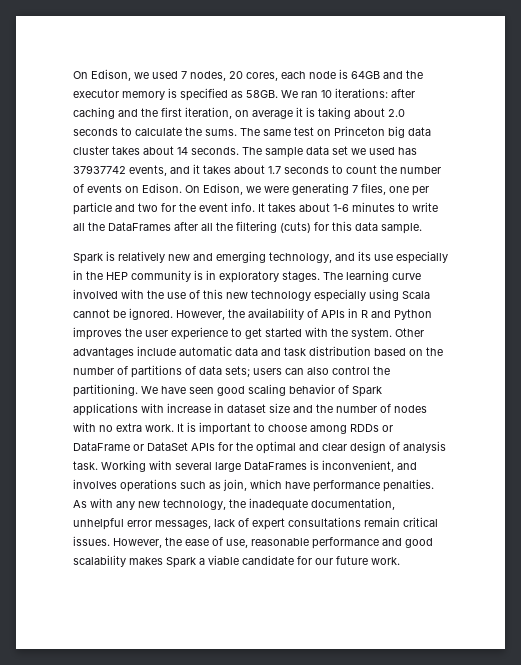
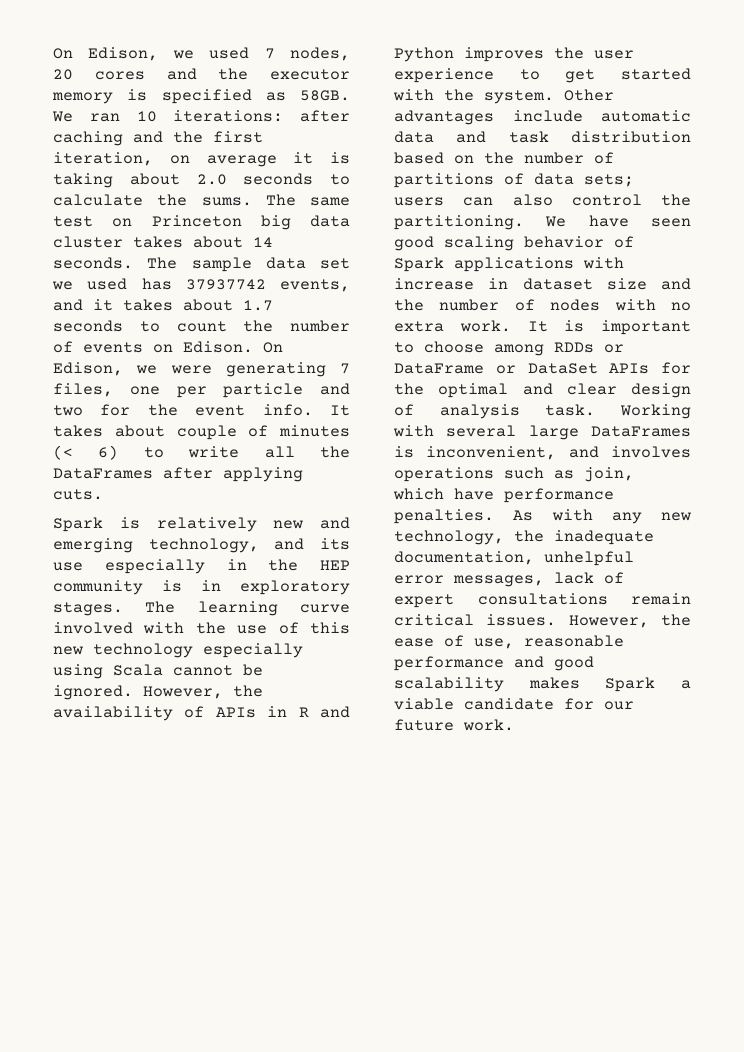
[246,69,380,81] cores, each node is 64GB -> [94,71,145,80] cores
[333,202,395,212] 1-6 minutes -> [176,425,350,440] [53,445,119,460] couple of minutes (< 6)
[201,221,422,234] all the filtering (cuts) for this data sample. -> [223,467,303,482] [53,489,103,500] applying cuts.

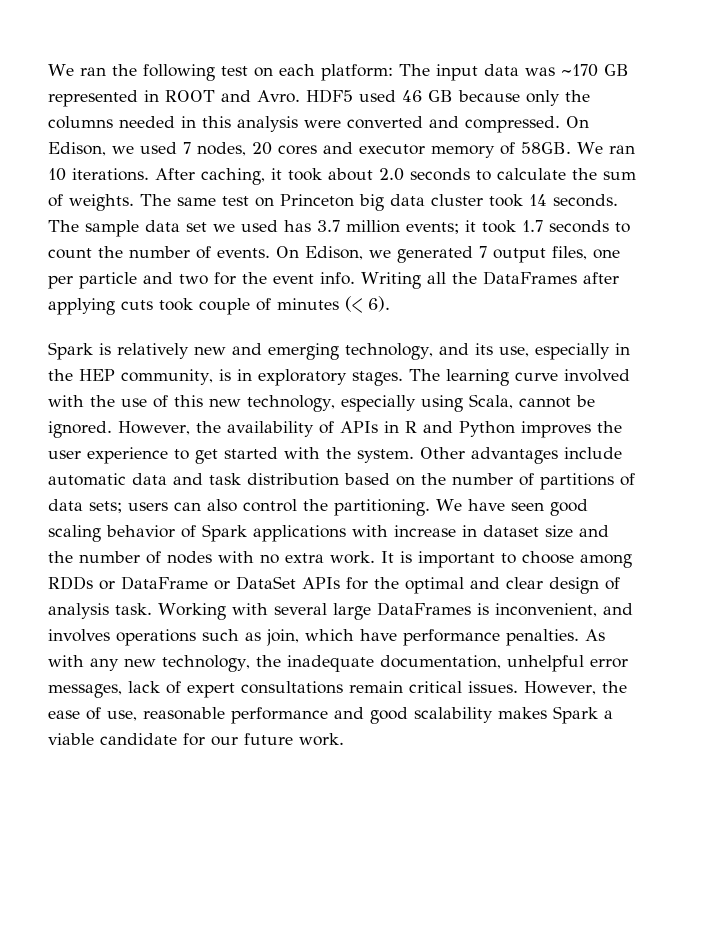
(53, 53) none -> [48,64,629,81] [48,89,590,107] [48,116,560,133] We ran the following test on each platform: The input data was ~170 GB represented in ROOT and Avro. HDF5 used 46 GB because only the columns needed in this analysis were converted and compressed.
[218,68,249,80] the -> (353, 148) none
[127,89,286,104] is specified as -> [500,142,515,155] of
[173,110,350,122] [53,131,263,146] [53,152,350,167] [53,173,113,188] iterations: after caching and the first iteration, on average it is taking -> [72,168,322,185] iterations. After caching, it took
[201,197,252,206] sums. -> [603,171,636,180] [48,194,134,211] sum of weights.
[133,236,243,248] takes about -> [489,194,523,207] took
[185,279,350,292] [53,299,233,311] 37937742 events, and it takes about -> [317,220,516,234] 3.7 million events; it took
[83,341,283,353] [53,362,350,377] events on Edison. On Edison, we were generating 7 -> [217,246,546,263] events. On Edison, we generated 7 output
[330,405,350,416] [53,425,350,440] [53,445,240,460] It takes about couple of minutes (< 6) to write -> [361,272,421,289] Writing
[53,489,103,500] cuts. -> [121,296,390,315] cuts took couple of minutes (< 6).
[53,562,83,571] use -> [498,346,529,357] use,
[53,580,143,595] community -> [121,369,213,385] community,
[93,643,193,658] technology -> [247,395,335,412] technology,
[113,664,163,676] Scala -> [468,394,513,409] Scala,

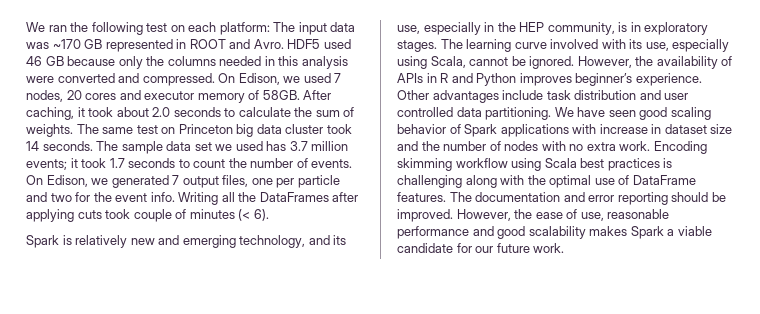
[577,142,635,154] [48,168,149,181] We ran 10 iterations. -> (300, 95) none
[90,395,335,412] the use of this new technology, -> [629,39,669,51] its use,
[597,421,622,433] [48,447,622,464] [48,473,635,490] [48,499,328,513] the user experience to get started with the system. Other advantages include automatic data and task distribution based on the number of partitions of data sets; users can also control the -> [575,73,702,86] [397,90,689,103] [397,107,482,117] beginner’s experience. Other advantages include task distribution and user controlled data
[381,551,632,568] [48,576,620,594] [48,602,633,620] [48,629,605,646] [48,655,628,672] [48,681,518,698] It is important to choose among RDDs or DataFrame or DataSet APIs for the optimal and clear design of analysis task. Working with several large DataFrames is inconvenient, and involves operations such as join, which have performance penalties. As with any new technology, the inadequate documentation, unhelpful error messages, lack of expert consultations remain critical issues. -> [653,141,707,154] [397,158,673,171] [397,175,696,188] [397,192,726,205] [397,209,453,222] Encoding skimming workflow using Scala best practices is challenging along with the optimal use of DataFrame features. The documentation and error reporting should be improved.

